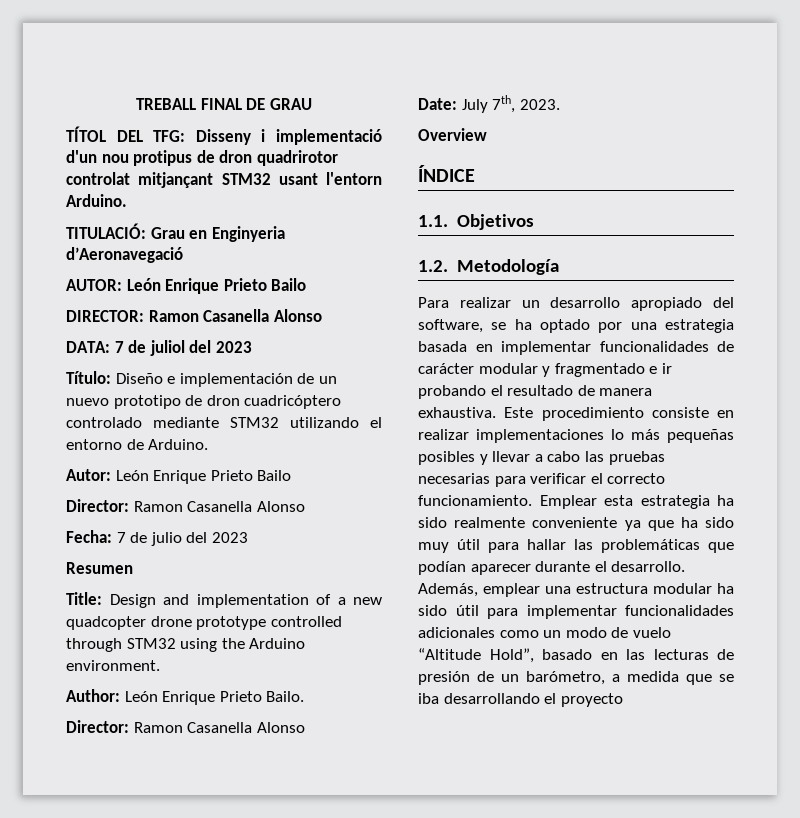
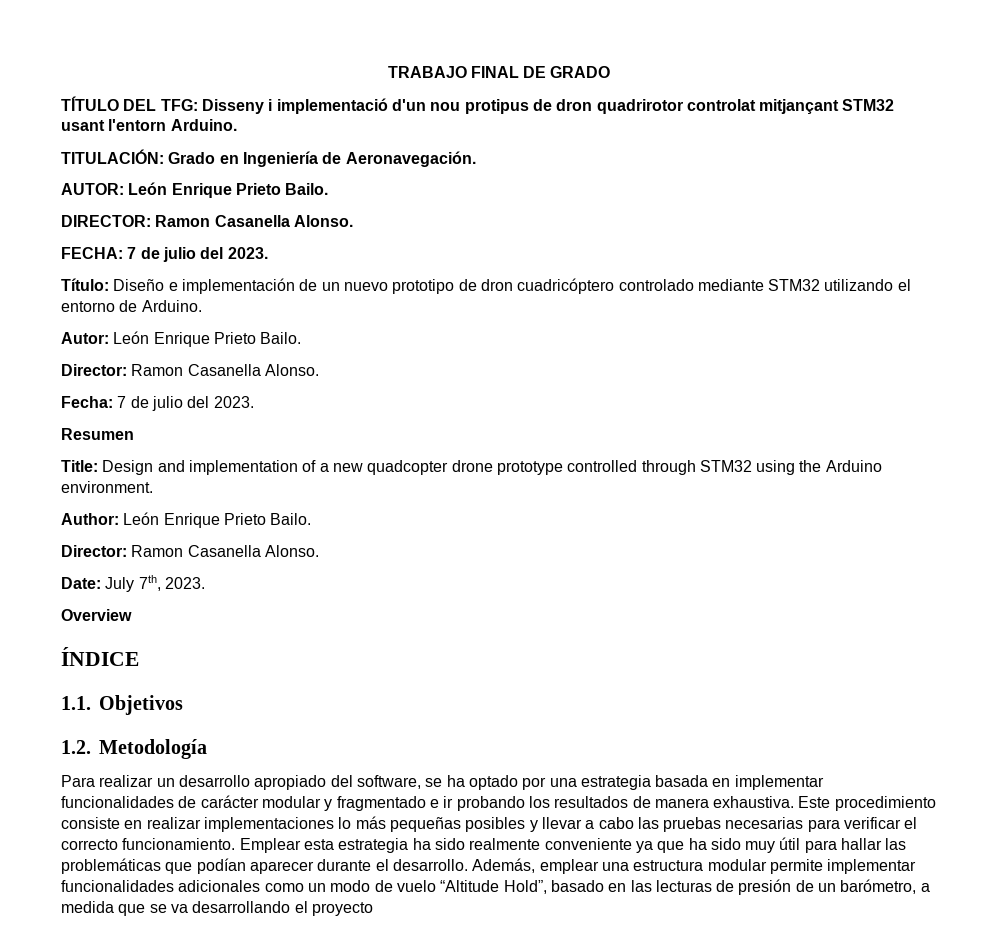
[136,98,197,110] TREBALL -> [387,66,467,78] TRABAJO
[269,98,312,110] [66,126,106,142] GRAU // TÍTOL -> [550,66,611,78] [61,96,119,111] GRADO // TÍTULO
[66,223,285,242] [66,247,183,263] TITULACIÓ: Grau en Enginyeria d’Aeronavegació -> [61,149,476,167] TITULACIÓN: Grado en Ingeniería de Aeronavegación.
[271,278,307,291] Bailo -> [285,183,329,195] Bailo.
[273,309,322,322] [66,340,252,356] Alonso // DATA: 7 de juliol del 2023 -> [293,215,353,227] [61,247,268,262] Alonso. // FECHA: 7 de julio del 2023.
[257,470,292,481] [66,499,305,512] Bailo // Director: Ramon Casanella Alonso -> [260,332,302,344] [61,364,319,376] Bailo. // Director: Ramon Casanella Alonso.
[211,532,248,543] 2023 -> [213,396,254,408] 2023.
[256,722,305,733] Alonso -> [264,545,319,557] Alonso.
[490,385,574,396] el resultado -> [528,796,629,808] los resultados
[717,583,734,594] [418,605,518,619] ha sido útil para -> [769,859,823,874] permite
[418,693,439,704] iba -> [170,904,188,913] va

